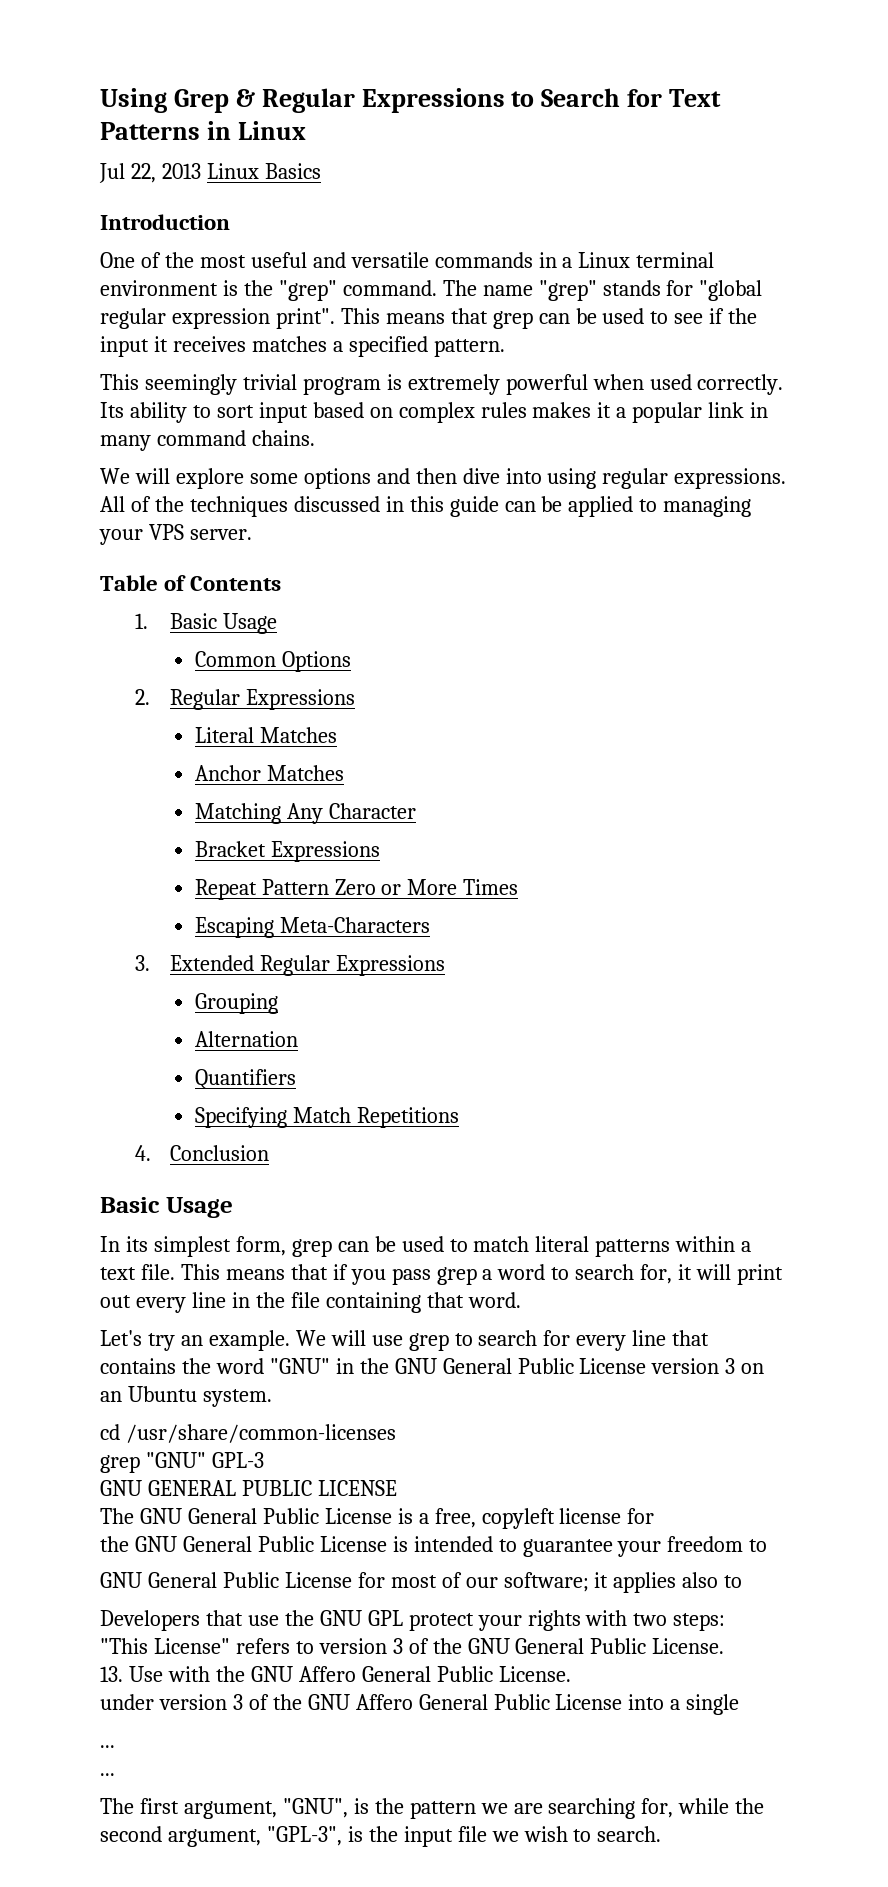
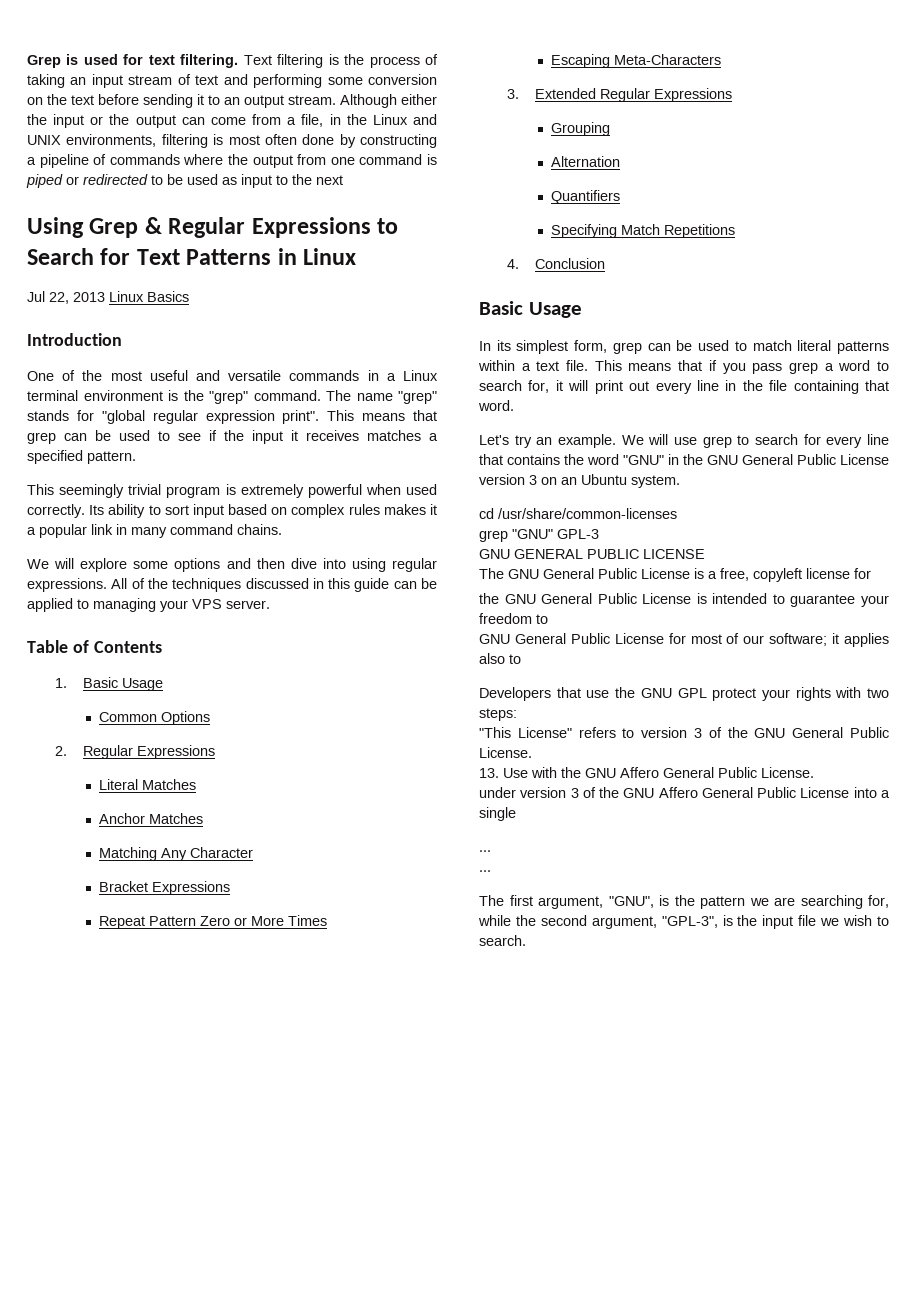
(100, 100) none -> [27,54,438,68] [27,74,438,88] [27,94,437,108] [27,114,437,128] [27,134,437,148] [27,154,438,168] [26,174,343,188] Grep is used for text filtering. Text filtering is the process of taking an input stream of text and performing some conversion on the text before sending it to an output stream. Although either the input or the output can come from a file, in the Linux and UNIX environments, filtering is most often done by constructing a pipeline of commands where the output from one command is piped or redirected to be used as input to the next //

